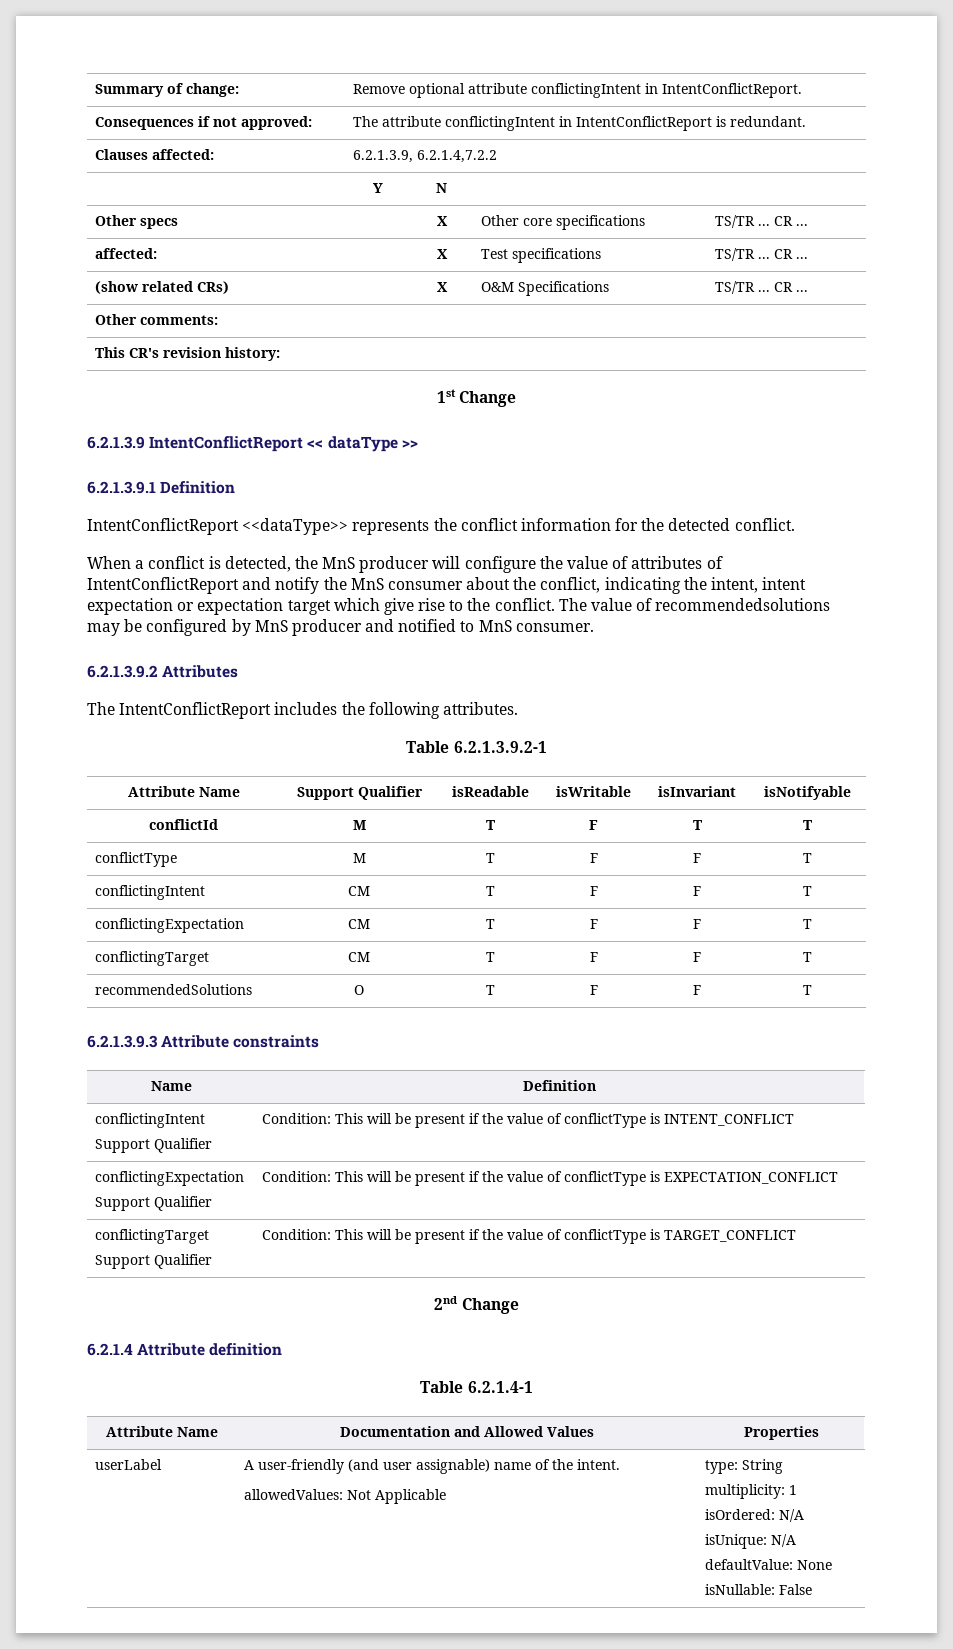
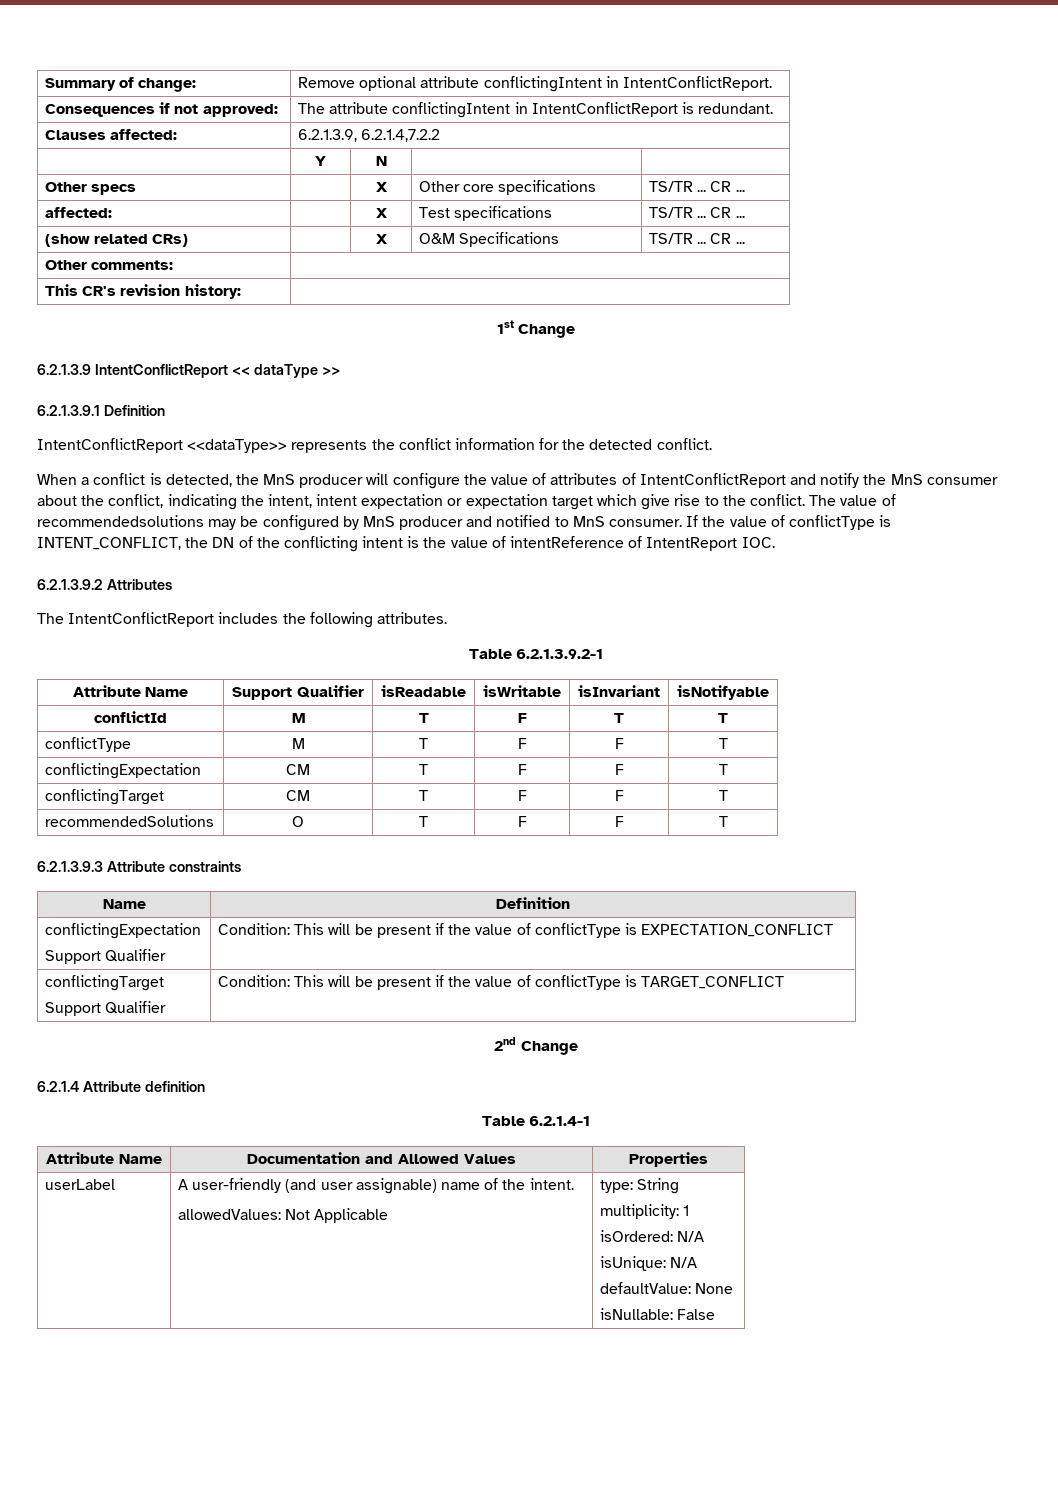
(594, 627) none -> [686,515,892,530] [37,536,775,552] If the value of conflictType is INTENT_CONFLICT, the DN of the conflicting intent is the value of intentReference of IntentReport IOC.
[95,885,206,900] [348,886,370,896] [486,886,495,896] [589,886,598,896] [693,886,701,896] [803,886,812,896] // conflictingIntent | CM | T | F | F | T -> (728, 743) none
[95,1113,206,1128] [95,1138,213,1153] [262,1113,795,1128] // conflictingIntent // Support Qualifier | Condition: This will be present if the value of conflictType is INTENT_CONFLICT -> (570, 903) none

